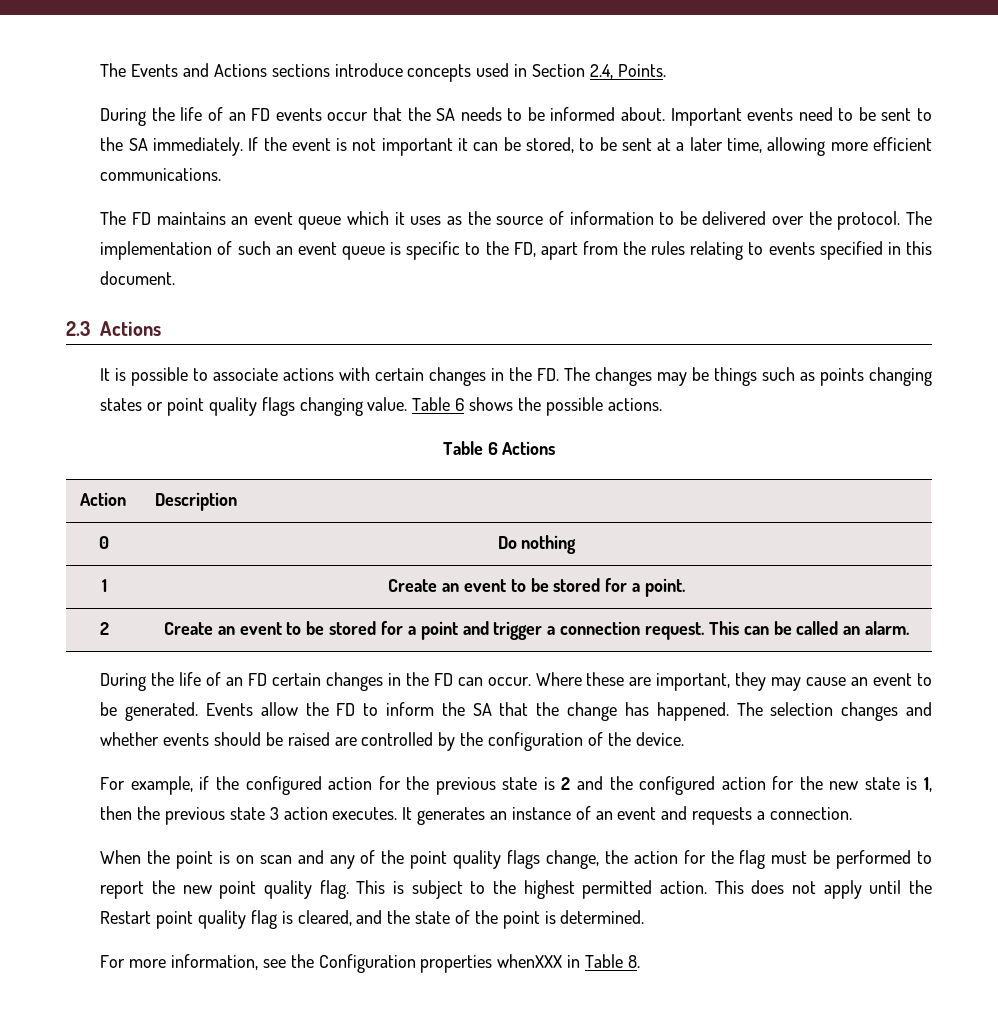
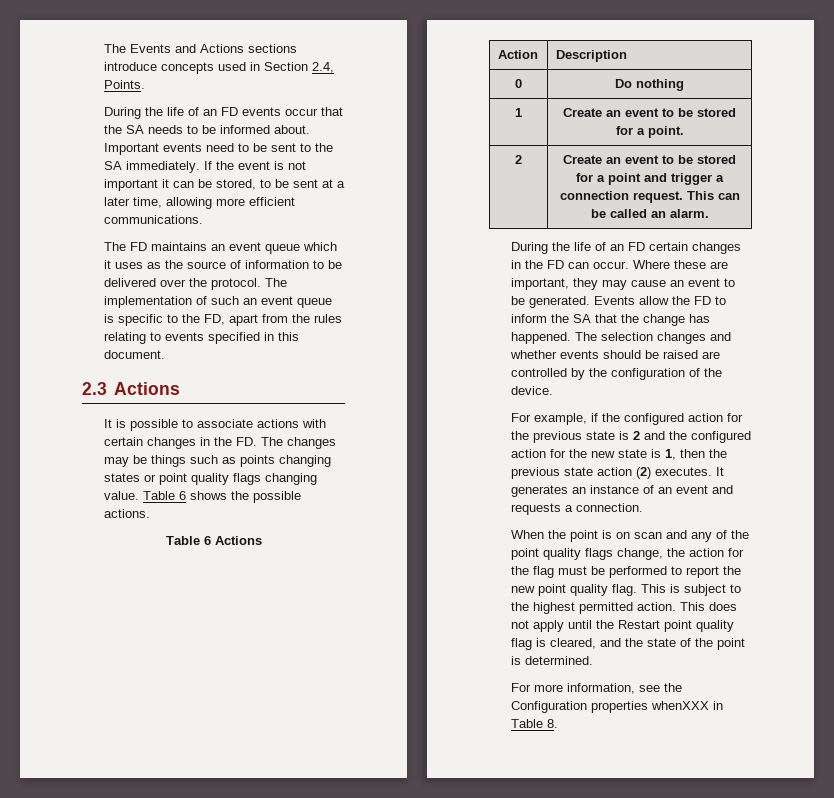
[269,807,328,820] 3 action -> [597,467,652,479] action (2)

